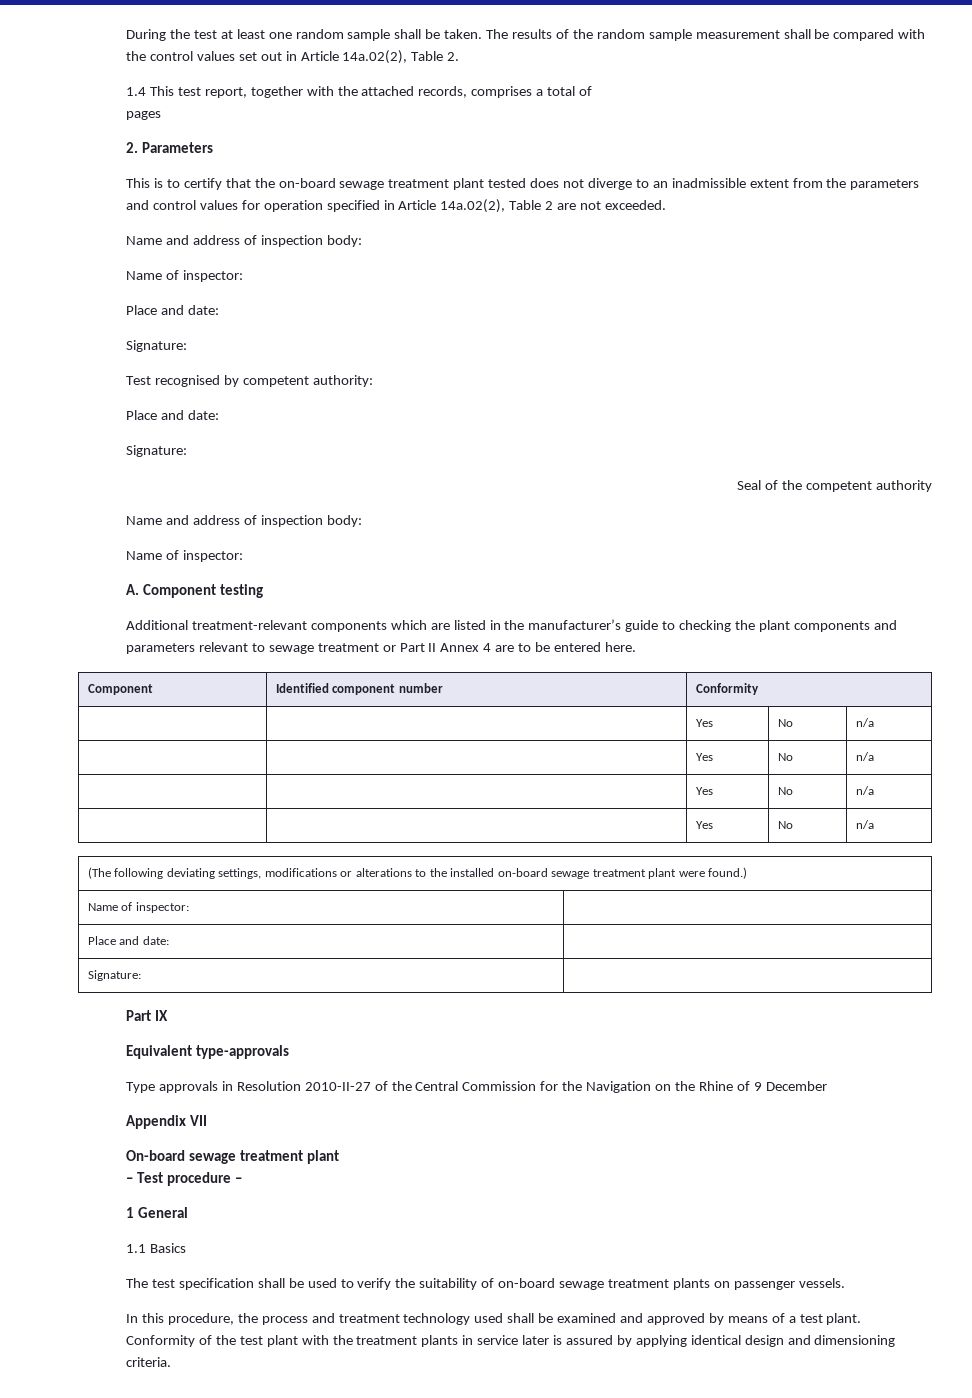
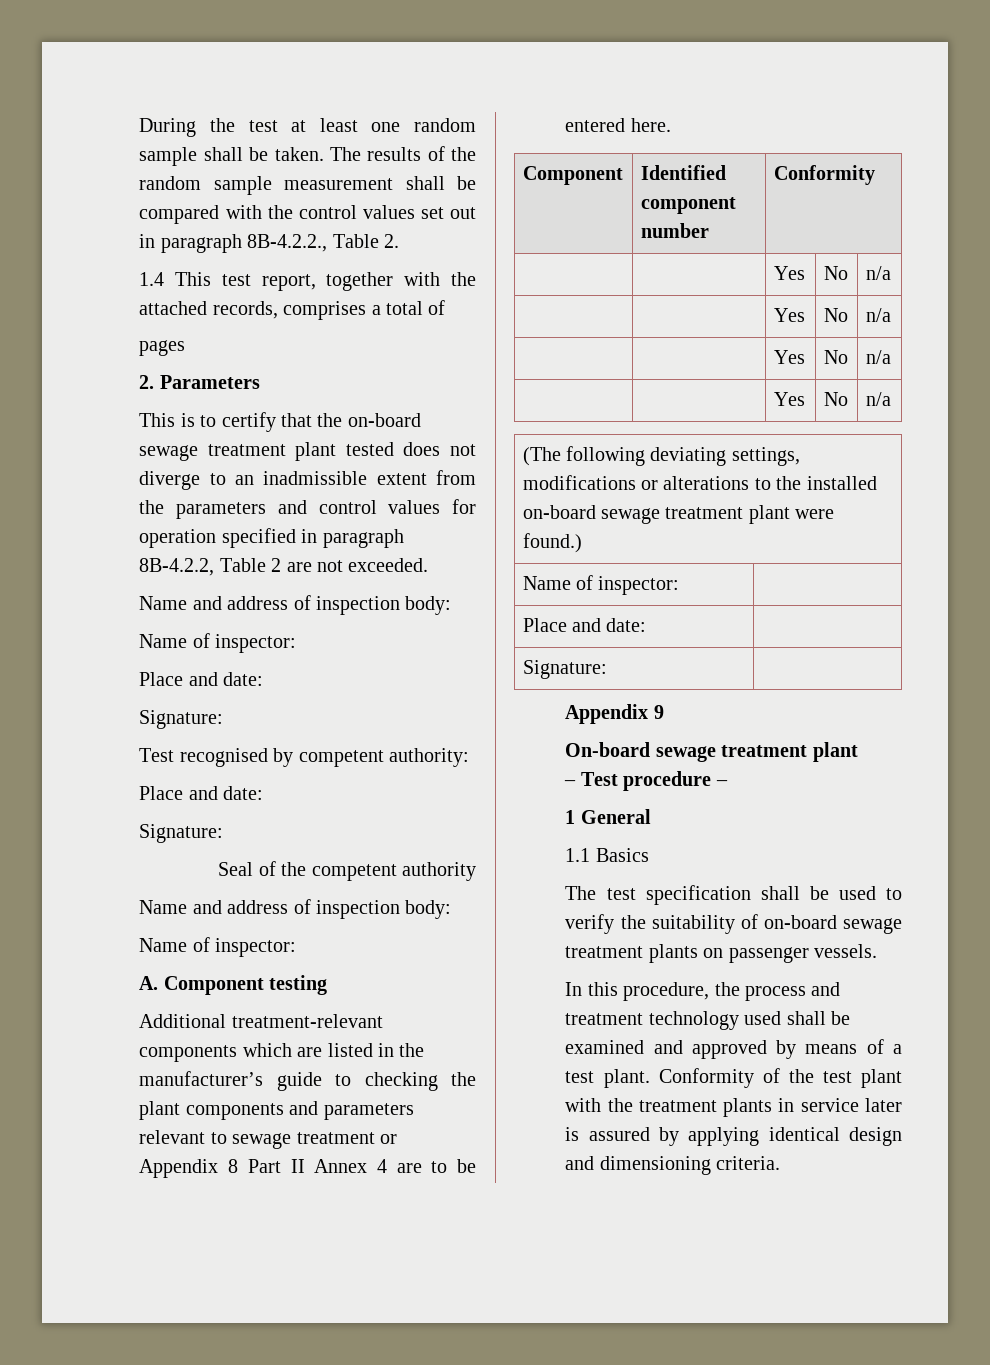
[300,50,408,64] Article 14a.02(2), -> [160,234,328,253] paragraph 8B-4.2.2.,
[398,199,506,213] Article 14a.02(2), -> [322,529,404,548] [139,558,215,576] paragraph 8B-4.2.2,
(396, 648) none -> [139,1159,239,1178] Appendix 8
[126,1010,168,1021] [126,1045,289,1059] [126,1081,827,1093] [126,1115,207,1129] Part IX // Equivalent type-approvals // Type approvals in Resolution 2010-II-27 of the Central Commission for the Navigation on the Rhine of 9 December // Appendix VII -> [565,704,664,724] Appendix 9

